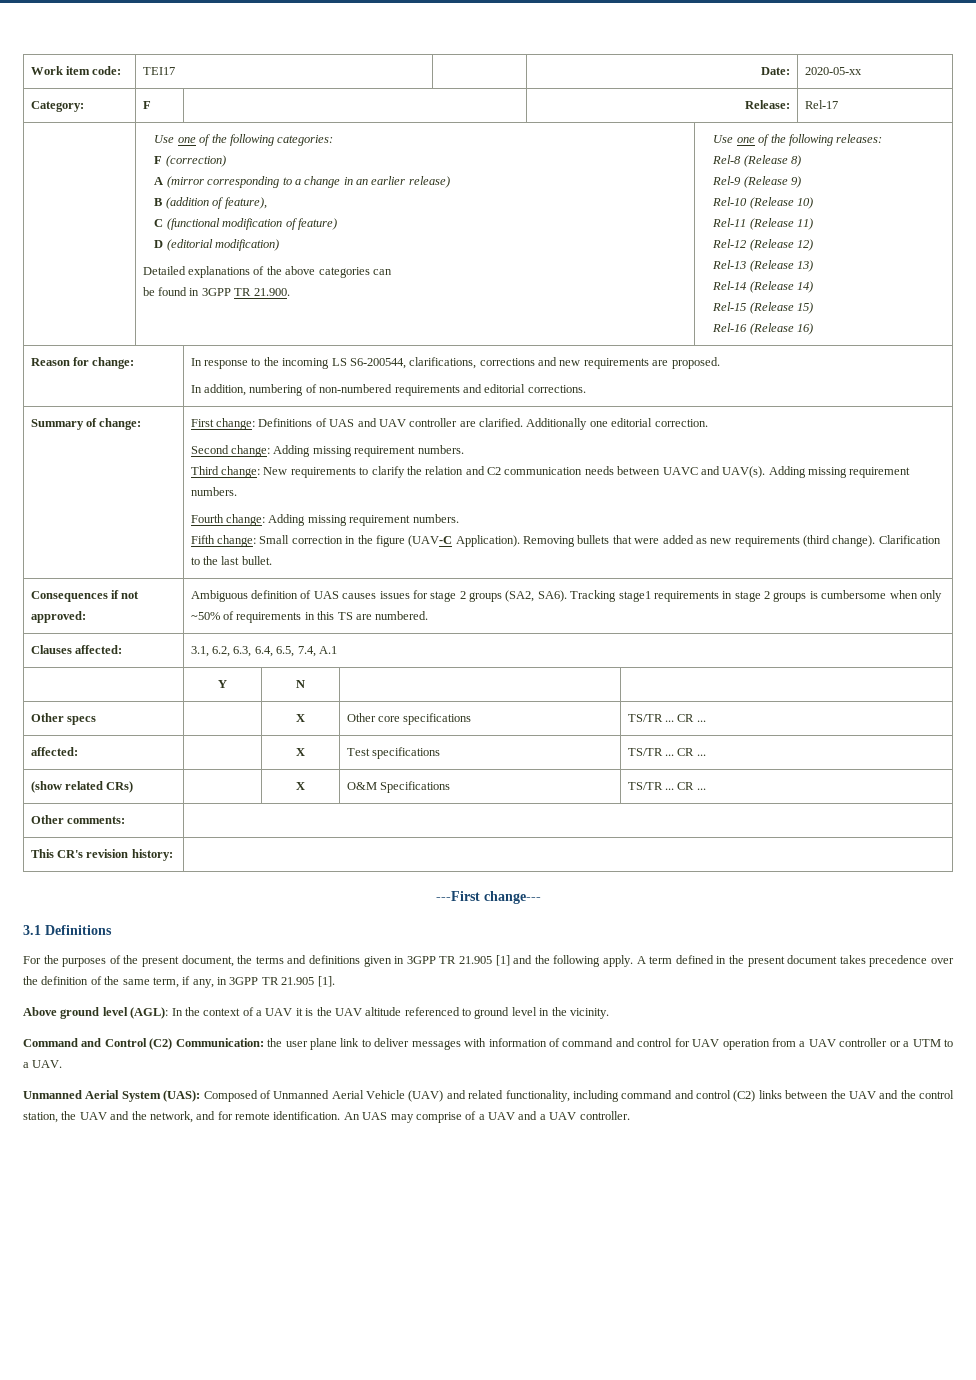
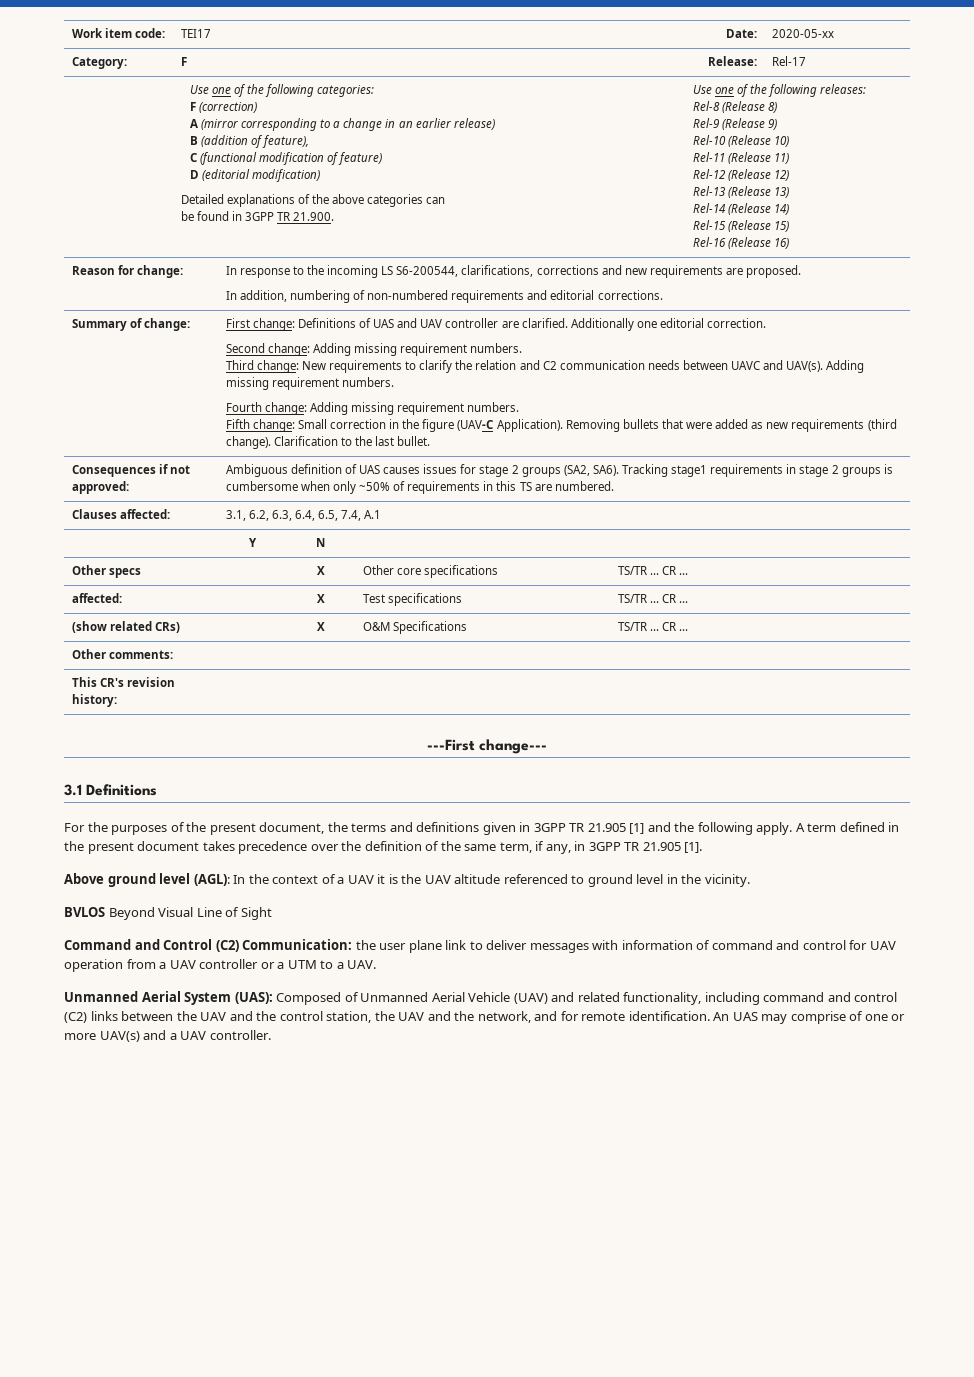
(609, 1013) none -> [64,907,272,920] // BVLOS Beyond Visual Line of Sight
[478,1112,515,1120] a UAV -> [864,1014,906,1021] [64,1031,140,1042] one or more UAV(s)

